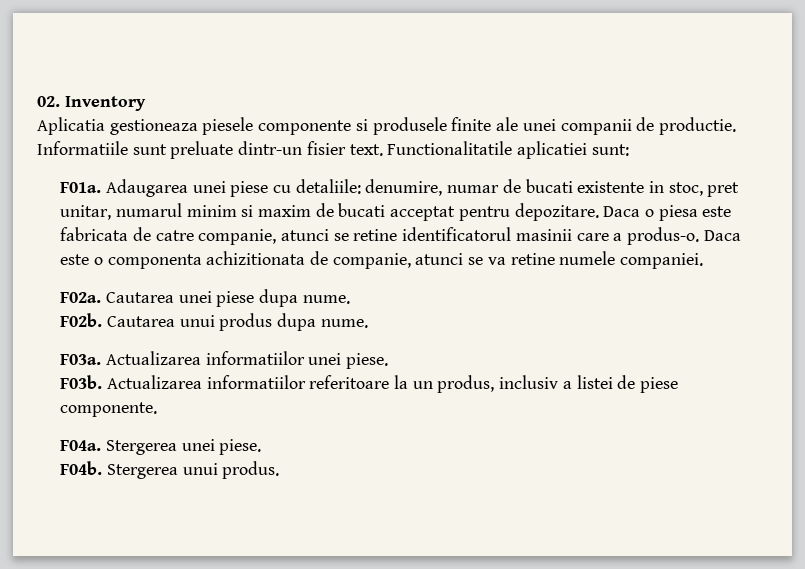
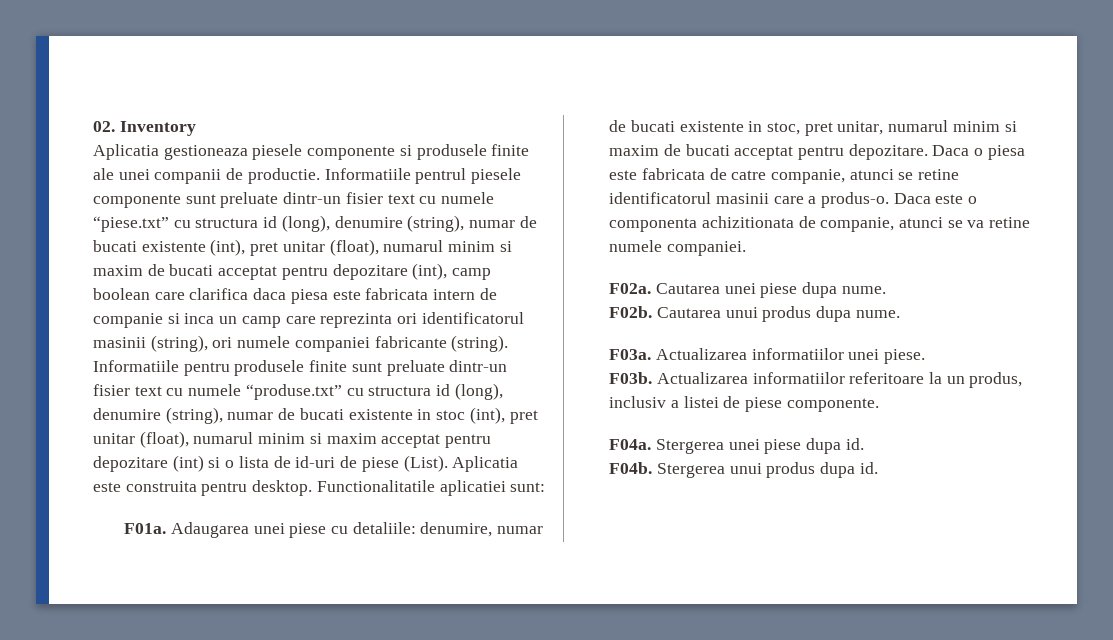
[132,141,383,159] sunt preluate dintr-un fisier text. -> [415,168,522,184] [93,192,495,208] [93,215,537,232] [93,239,512,256] [93,263,492,280] [93,288,497,304] [93,312,524,328] [93,335,509,352] [93,360,508,376] [93,383,503,400] [93,407,538,424] [93,431,492,448] [93,455,519,472] [93,480,313,496] pentrul piesele componente sunt preluate dintr-un fisier text cu numele “piese.txt” cu structura id (long), denumire (string), numar de bucati existente (int), pret unitar (float), numarul minim si maxim de bucati acceptat pentru depozitare (int), camp boolean care clarifica daca piesa este fabricata intern de companie si inca un camp care reprezinta ori identificatorul masinii (string), ori numele companiei fabricante (string). Informatiile pentru produsele finite sunt preluate dintr-un fisier text cu numele “produse.txt” cu structura id (long), denumire (string), numar de bucati existente in stoc (int), pret unitar (float), numarul minim si maxim acceptat pentru depozitare (int) si o lista de id-uri de piese (List). Aplicatia este construita pentru desktop.
[219,439,262,455] piese. -> [764,438,864,454] piese dupa id.
[222,461,280,479] produs. -> [766,462,878,478] produs dupa id.

